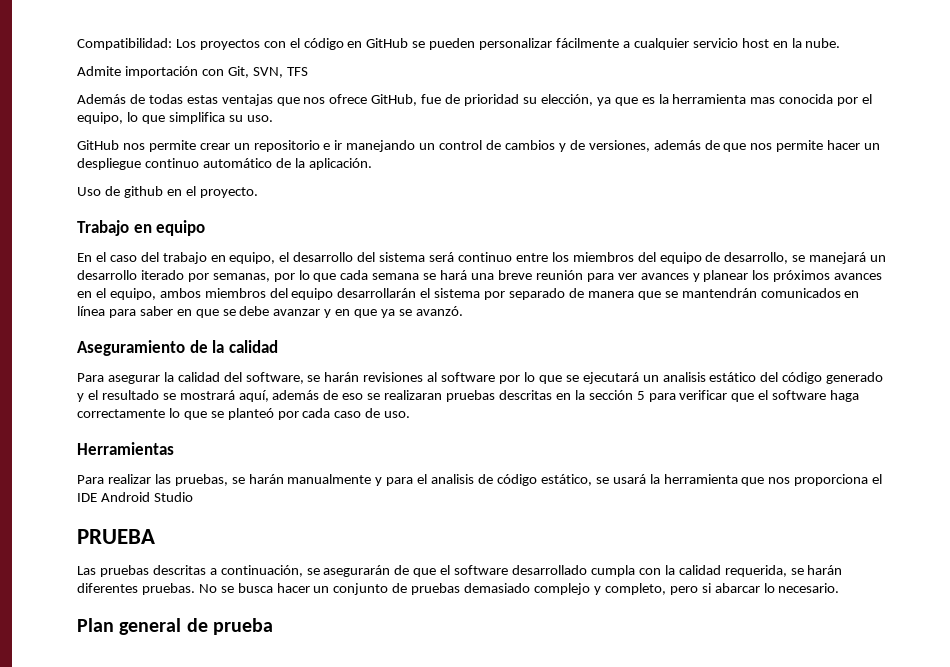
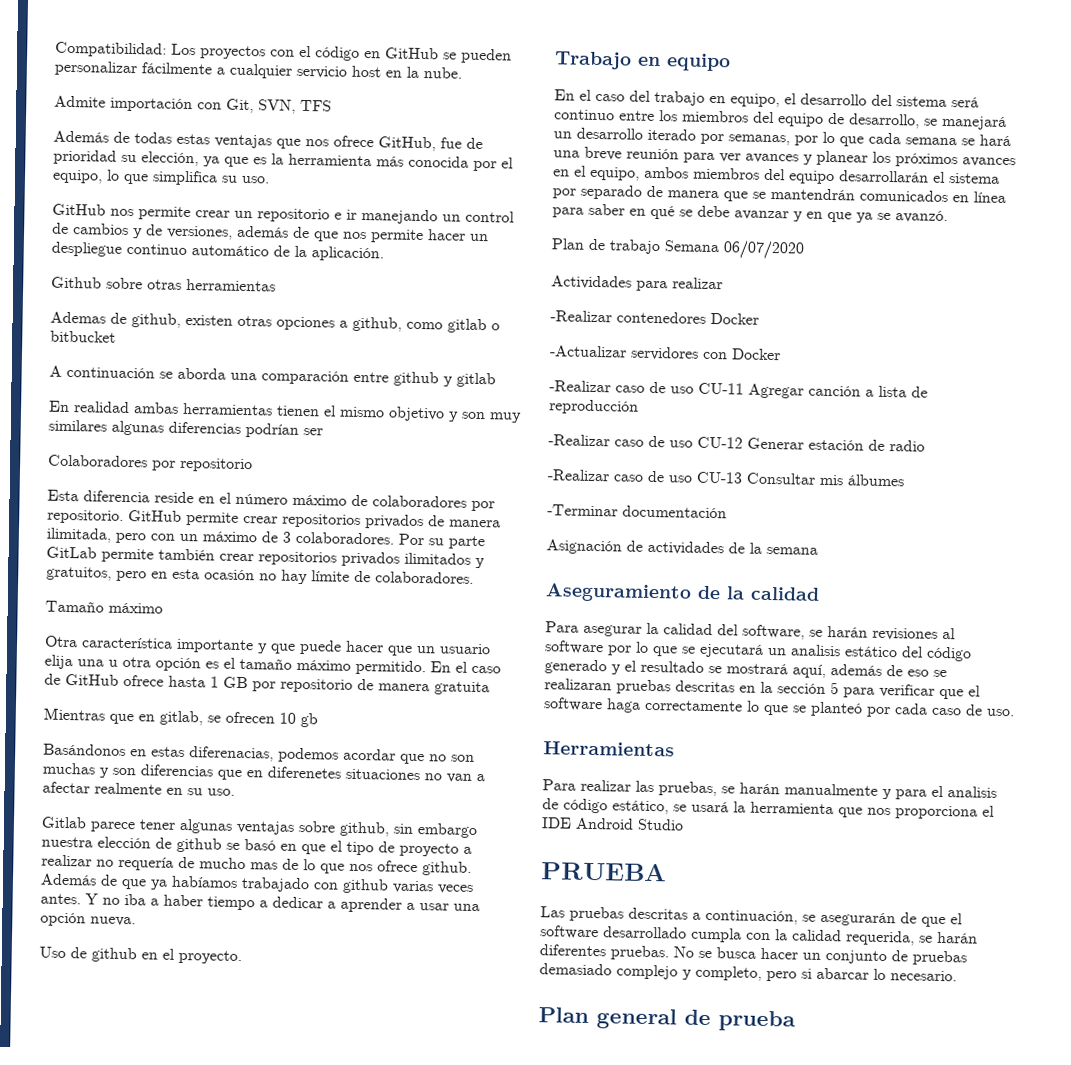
[750,97,776,104] mas -> [376,156,404,167] más
(372, 164) none -> [51,276,276,292] [50,311,500,334] [50,330,116,343] [49,365,496,388] [48,400,522,423] [48,419,323,438] [48,454,253,473] [47,489,495,512] [47,509,501,530] [46,527,485,550] [46,546,485,569] [46,566,474,585] [45,600,163,614] [44,635,491,656] [44,654,501,676] [44,673,490,696] [43,707,318,728] [43,743,475,765] [42,762,485,783] [42,781,235,796] [41,816,478,839] [41,836,472,857] [41,854,472,876] [40,873,473,894] [40,893,480,913] [40,912,136,927] // Github sobre otras herramientas // Ademas de github, existen otras opciones a github, como gitlab o bitbucket // A continuación se aborda una comparación entre github y gitlab // En realidad ambas herramientas tienen el mismo objetivo y son muy similares algunas diferencias podrían ser // Colaboradores por repositorio // Esta diferencia reside en el número máximo de colaboradores por repositorio. GitHub permite crear repositorios privados de manera ilimitada, pero con un máximo de 3 colaboradores. Por su parte GitLab permite también crear repositorios privados ilimitados y gratuitos, pero en esta ocasión no hay límite de colaboradores. // Tamaño máximo // Otra característica importante y que puede hacer que un usuario elija una u otra opción es el tamaño máximo permitido. En el caso de GitHub ofrece hasta 1 GB por repositorio de manera gratuita // Mientras que en gitlab, se ofrecen 10 gb // Basándonos en estas diferenacias, podemos acordar que no son muchas y son diferencias que en diferenetes situaciones no van a afectar realmente en su uso. // Gitlab parece tener algunas ventajas sobre github, sin embargo nuestra elección de github se basó en que el tipo de proyecto a realizar no requería de mucho mas de lo que nos ofrece github. Además de que ya habíamos trabajado con github varias veces antes. Y no iba a haber tiempo a dedicar a aprender a usar una opción nueva.
[195,309,219,318] que -> [650,205,675,220] qué
(463, 311) none -> [551,238,805,260] [551,275,723,292] [550,310,759,325] [550,345,781,361] [549,380,928,399] [549,399,639,415] [548,434,925,452] [547,469,905,487] [547,504,727,519] [546,539,818,556] // Plan de trabajo Semana 06/07/2020 // Actividades para realizar // -Realizar contenedores Docker // -Actualizar servidores con Docker // -Realizar caso de uso CU-11 Agregar canción a lista de reproducción // -Realizar caso de uso CU-12 Generar estación de radio // -Realizar caso de uso CU-13 Consultar mis álbumes // -Terminar documentación // Asignación de actividades de la semana

